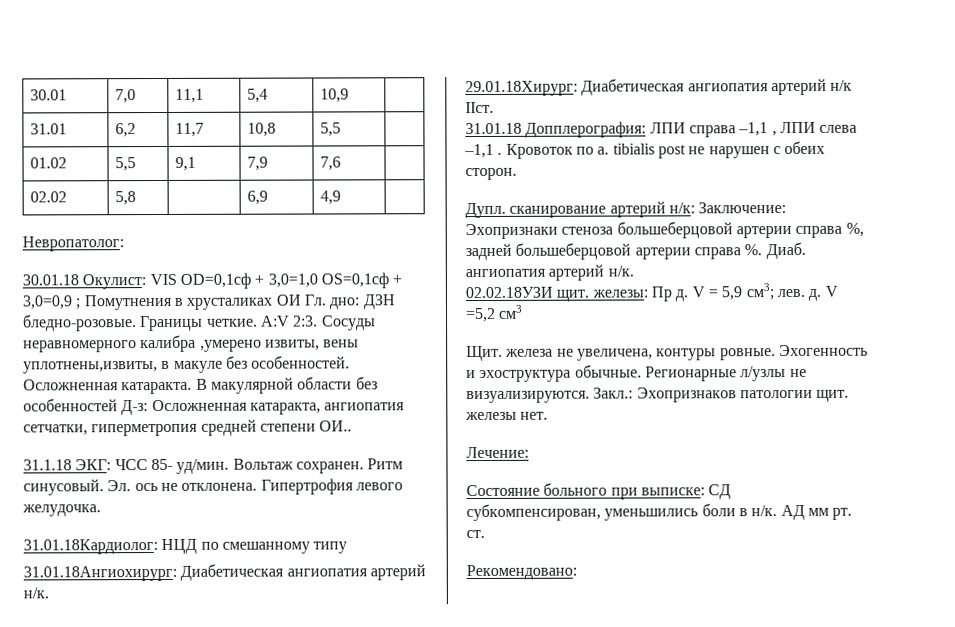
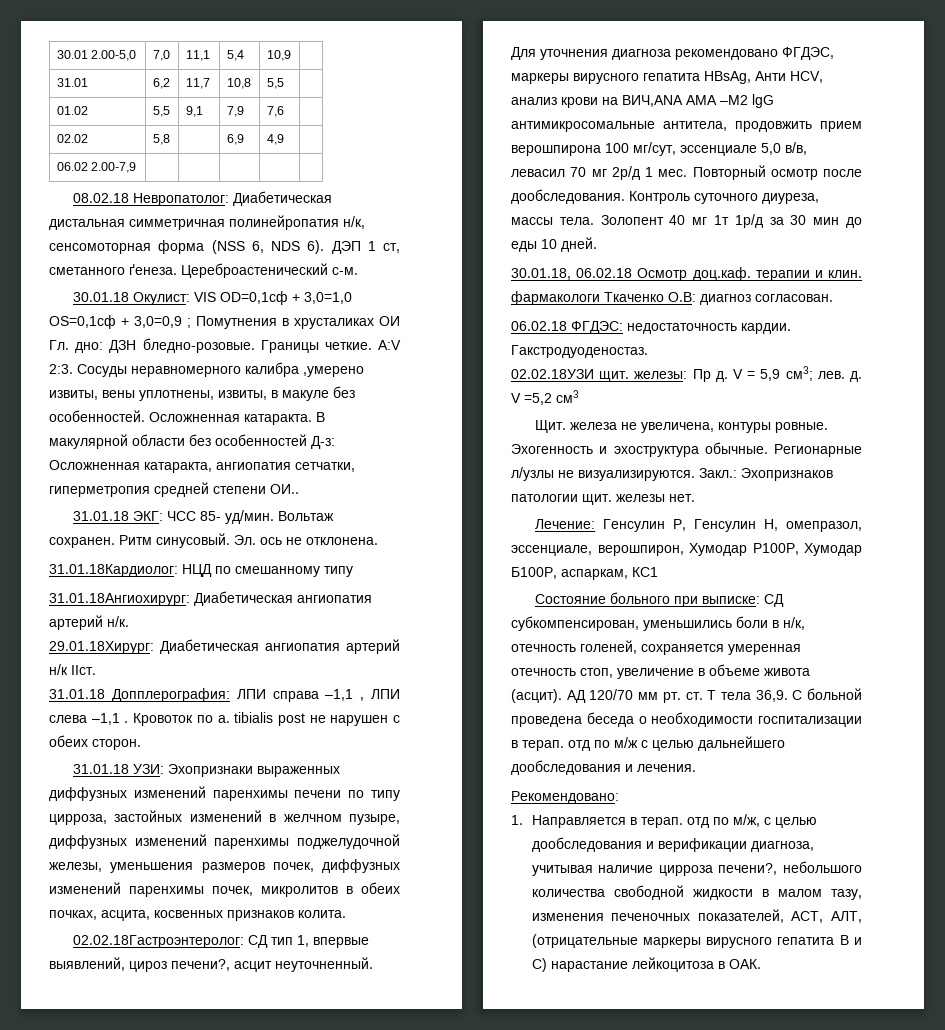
(67, 95) none -> [91,50,137,61] 2.00-5,0
[22,236,124,252] // Невропатолог: -> [56,162,137,173] [72,191,332,206] [49,215,365,230] [49,240,400,254] [49,263,358,278] // 06.02 2.00-7,9 | | | | | // 08.02.18 Невропатолог: Диабетическая дистальная симметричная полинейропатия н/к, сенсомоторная форма (NSS 6, NDS 6). ДЭП 1 ст, сметанного ґенеза. Цереброастенический с-м.
[23,361,158,374] уплотнены,извиты, -> [139,390,267,401] уплотнены, извиты,
[23,459,72,471] 31.1.18 -> [72,511,129,521] 31.01.18
[260,478,403,495] [22,504,101,517] Гипертрофия левого желудочка. -> (378, 541) none
[465,201,787,219] [465,221,864,240] [465,241,806,261] [465,264,634,281] Дупл. сканирование артерий н/к: Заключение: Эхопризнаки стеноза большеберцовой артерии справа %, задней большеберцовой артерии справа %. Диаб. ангиопатия артерий н/к. -> [72,764,340,777] [49,786,401,801] [49,810,400,825] [49,834,400,849] [49,859,400,873] [49,882,400,897] [49,910,346,921] [72,935,369,948] [49,957,373,972] [511,47,834,60] [511,71,823,84] [511,94,774,108] [511,121,862,132] [511,142,807,156] [511,165,862,180] [511,189,819,204] [511,214,862,228] [511,237,597,252] [511,267,862,281] [511,291,833,305] [511,321,791,334] [511,345,648,358] 31.01.18 УЗИ: Эхопризнаки выраженных диффузных изменений паренхимы печени по типу цирроза, застойных изменений в желчном пузыре, диффузных изменений паренхимы поджелудочной железы, уменьшения размеров почек, диффузных изменений паренхимы почек, микролитов в обеих почках, асцита, косвенных признаков колита. // 02.02.18Гастроэнтеролог: СД тип 1, впервые выявлений, цироз печени?, асцит неуточненный. Для уточнения диагноза рекомендовано ФГДЭС, маркеры вирусного гепатита НВsАg, Анти НСV, анализ крови на ВИЧ,ANA AMA –M2 lgG антимикросомальные антитела, продовжить прием верошпирона 100 мг/сут, эссенциале 5,0 в/в, левасил 70 мг 2р/д 1 мес. Повторный осмотр после дообследования. Контроль суточного диуреза, массы тела. Золопент 40 мг 1т 1р/д за 30 мин до еды 10 дней. // 30.01.18, 06.02.18 Осмотр доц.каф. терапии и клин. фармакологи Ткаченко О.В: диагноз согласован. // 06.02.18 ФГДЭС: недостаточность кардии. Гакстродуоденостаз.
(529, 452) none -> [602,519,862,532] [511,543,862,556] [511,567,658,580] Генсулин Р, Генсулин Н, омепразол, эссенциале, верошпирон, Хумодар Р100Р, Хумодар Б100Р, аспаркам, КС1
[751,504,853,521] [466,529,485,539] [466,564,577,581] н/к. АД мм рт. ст. // Рекомендовано: -> [783,617,805,630] [511,640,801,655] [511,664,810,679] [511,688,862,703] [511,712,862,727] [511,736,785,751] [511,760,696,775] [511,791,619,804] [511,814,817,828] [531,837,814,852] [531,861,862,876] [531,885,862,900] [531,909,862,923] [531,934,862,948] [531,957,761,972] н/к, отечность голеней, сохраняется умеренная отечность стоп, увеличение в объеме живота (асцит). АД 120/70 мм рт. ст. Т тела 36,9. С больной проведена беседа о необходимости госпитализации в терап. отд по м/ж с целью дальнейшего дообследования и лечения. // Рекомендовано: // 1. Направляется в терап. отд по м/ж, с целью дообследования и верификации диагноза, учитывая наличие цирроза печени?, небольшого количества свободной жидкости в малом тазу, изменения печеночных показателей, АСТ, АЛТ, (отрицательные маркеры вирусного гепатита В и С) нарастание лейкоцитоза в ОАК.

